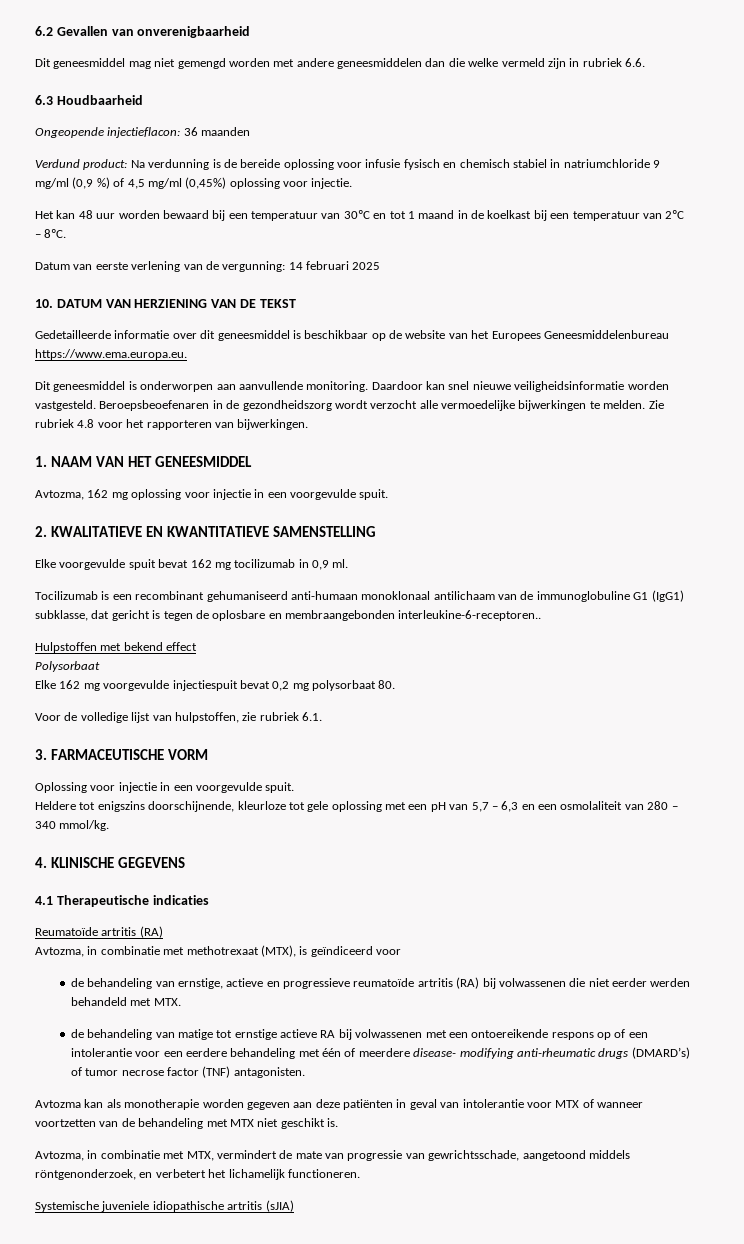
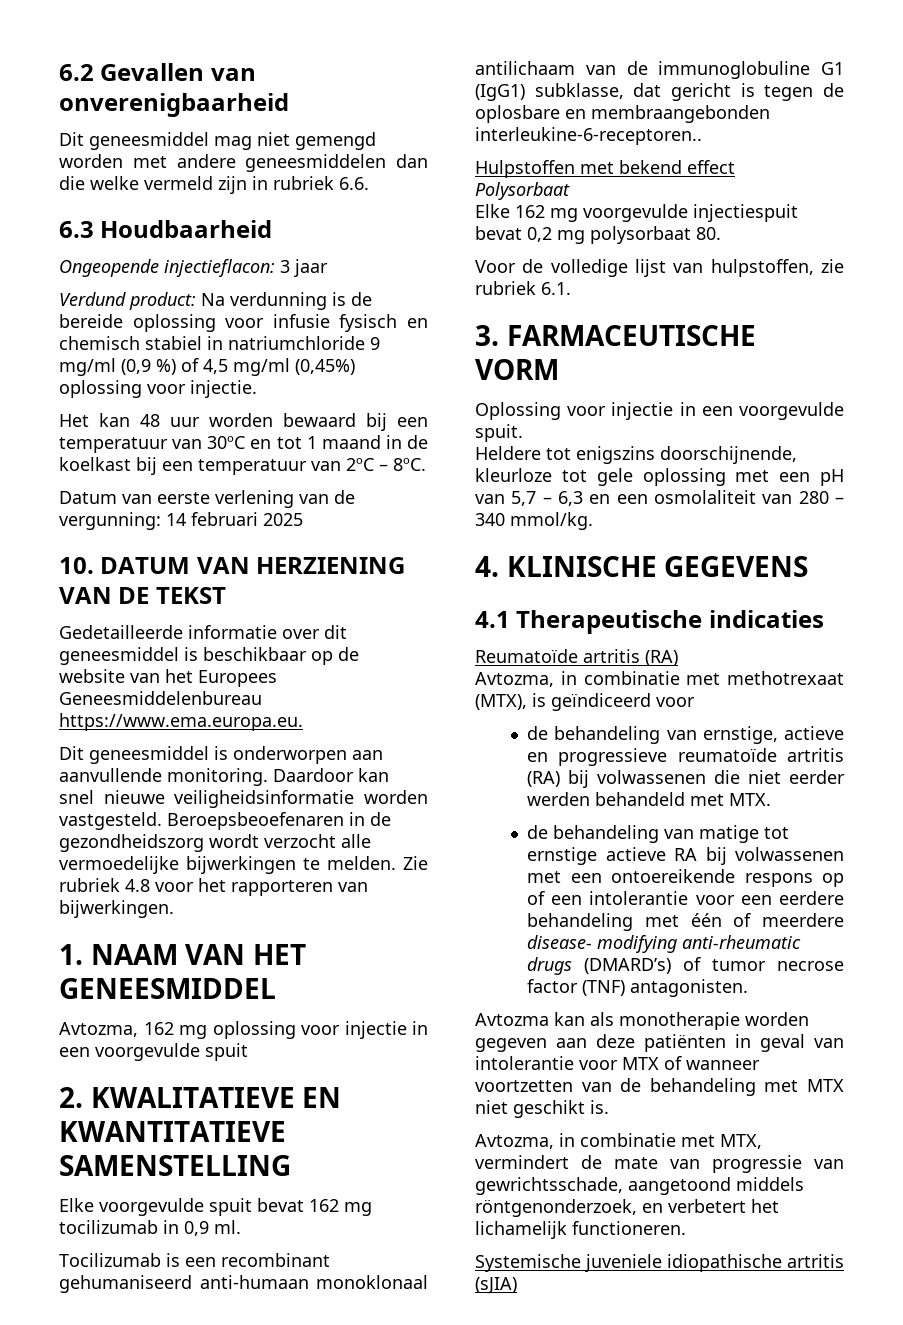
[183,127,251,136] 36 maanden -> [280,259,328,277] 3 jaar
[359,489,389,500] spuit. -> [205,1043,248,1061] spuit

